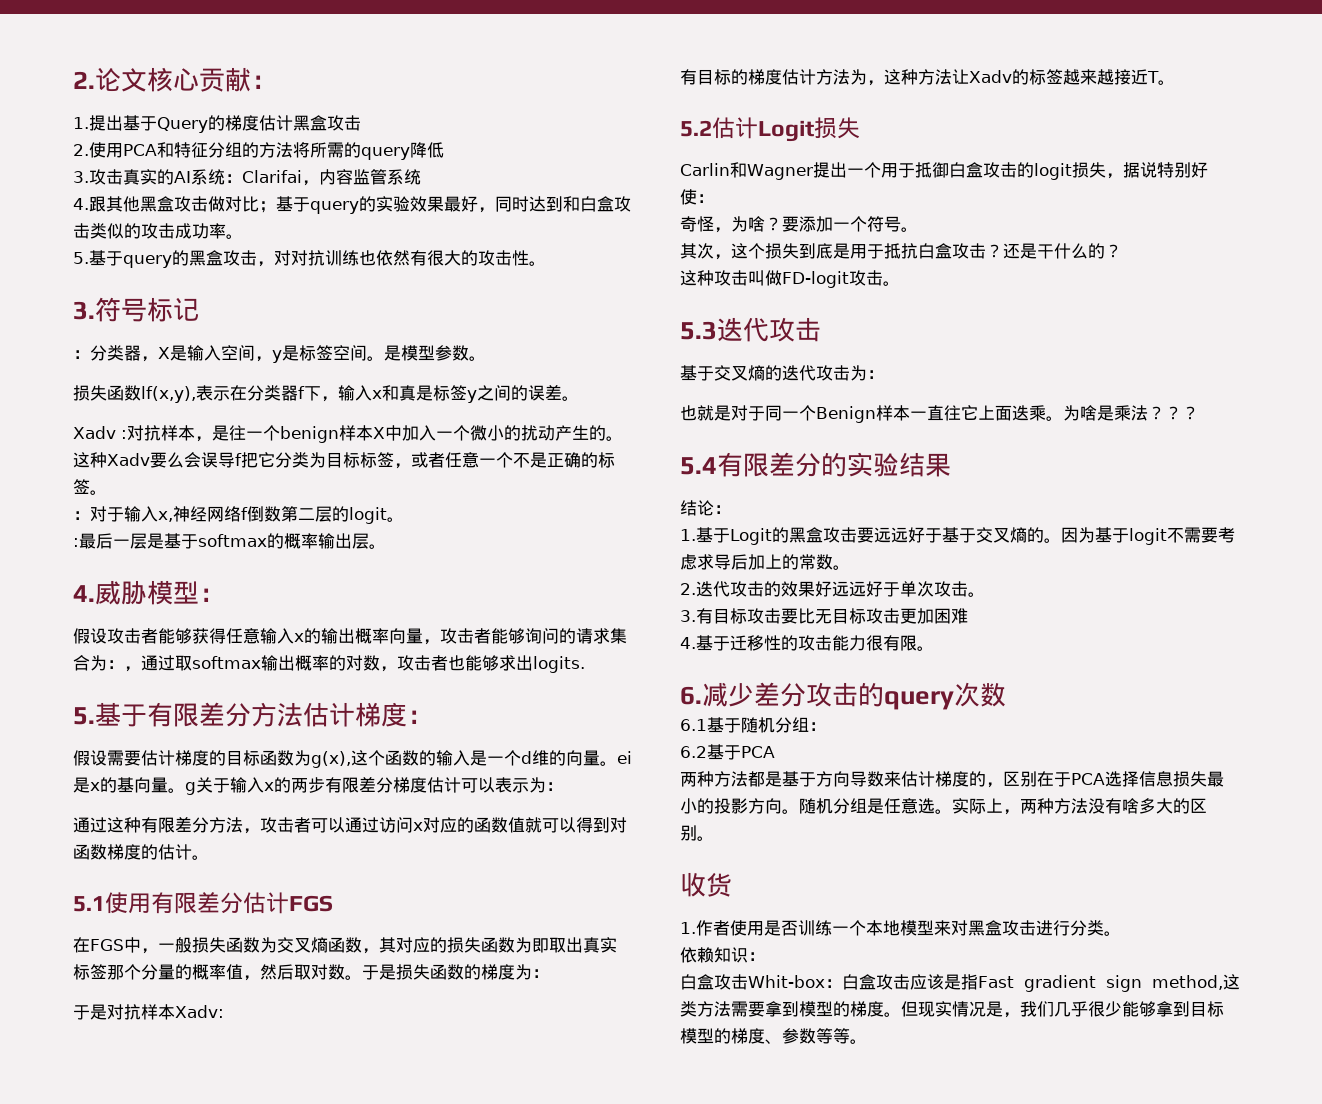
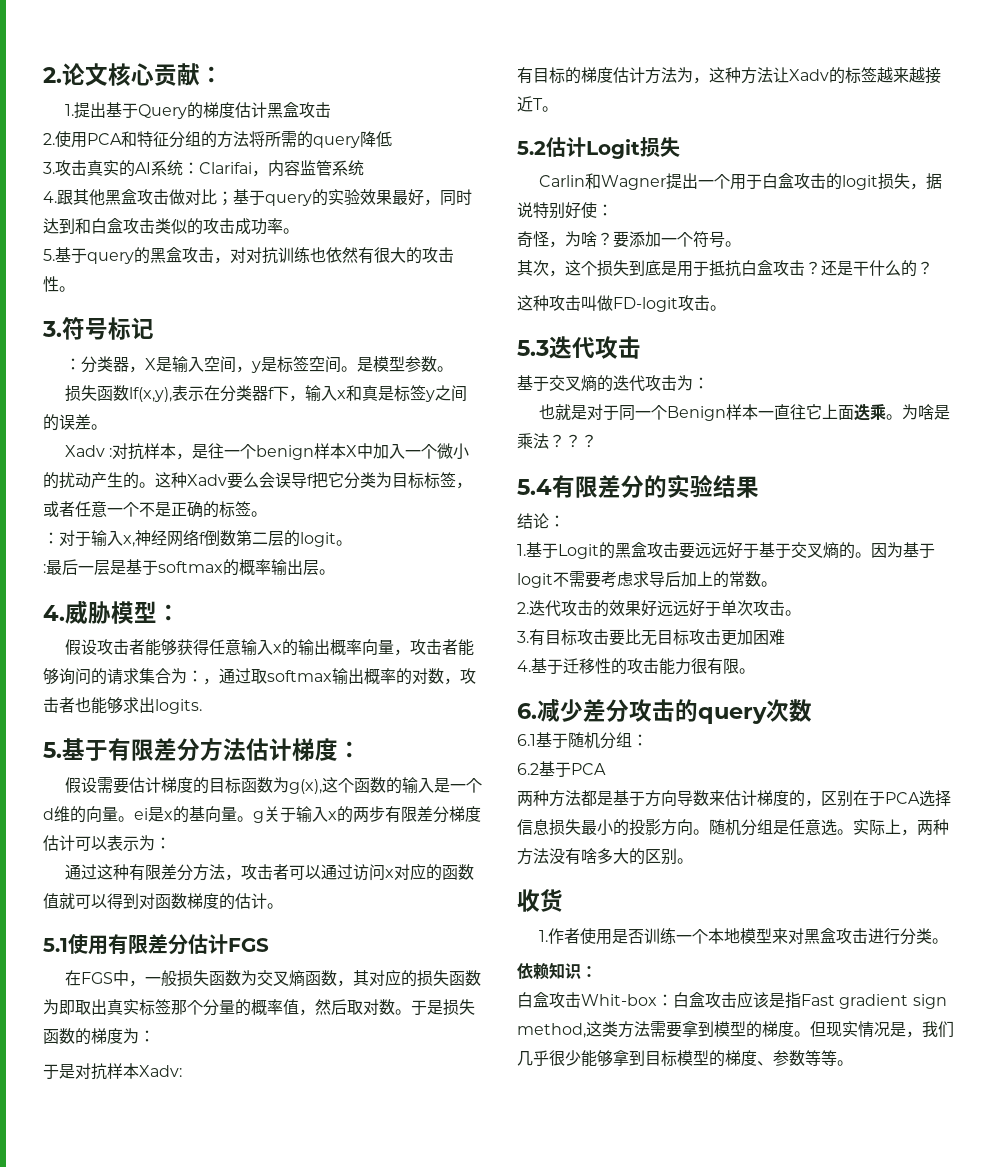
[914,162,949,178] 抵御 -> (762, 181) none

